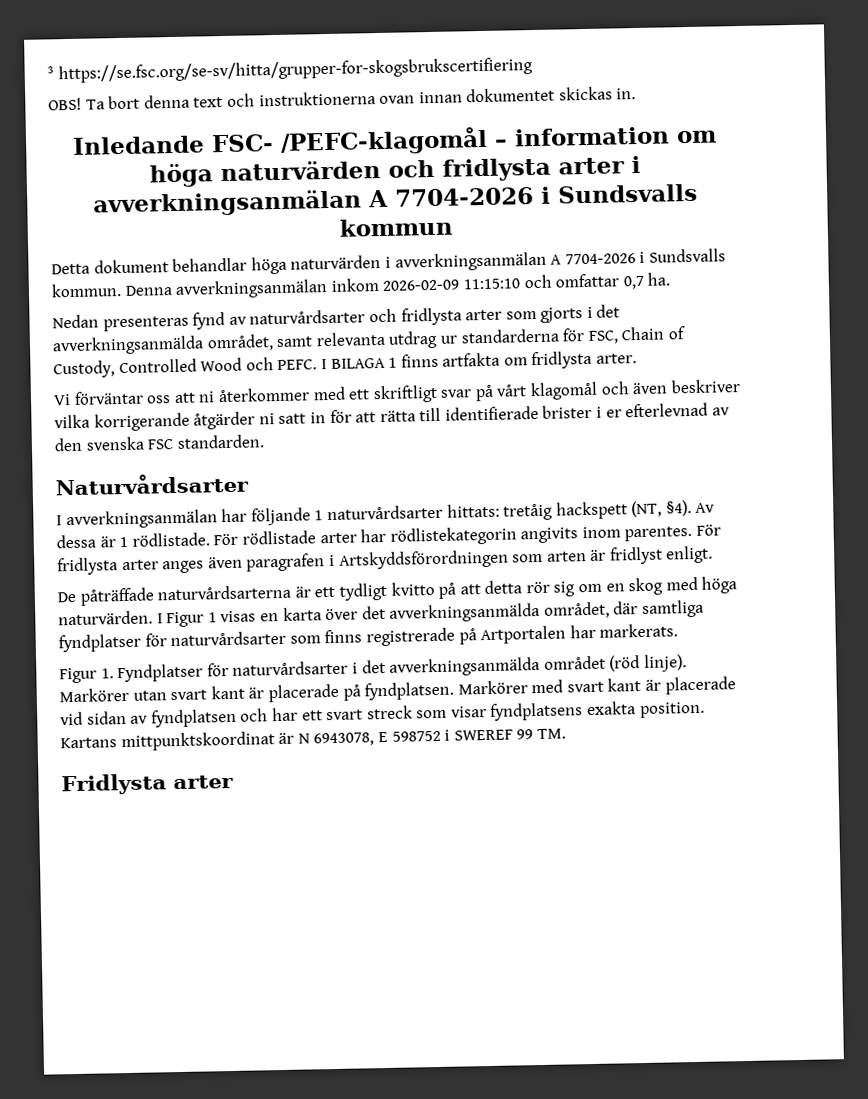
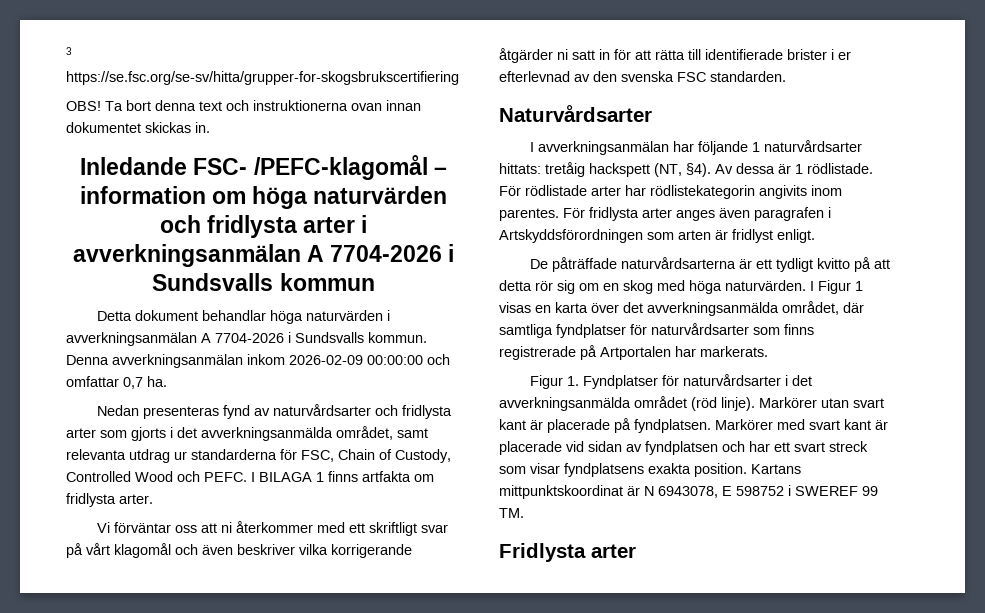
[462,278,520,290] 11:15:10 -> [367,355,423,365] 00:00:00

